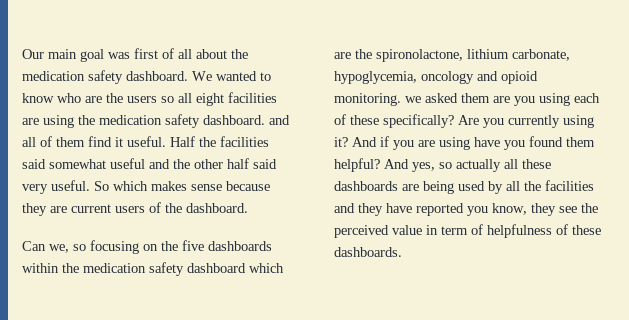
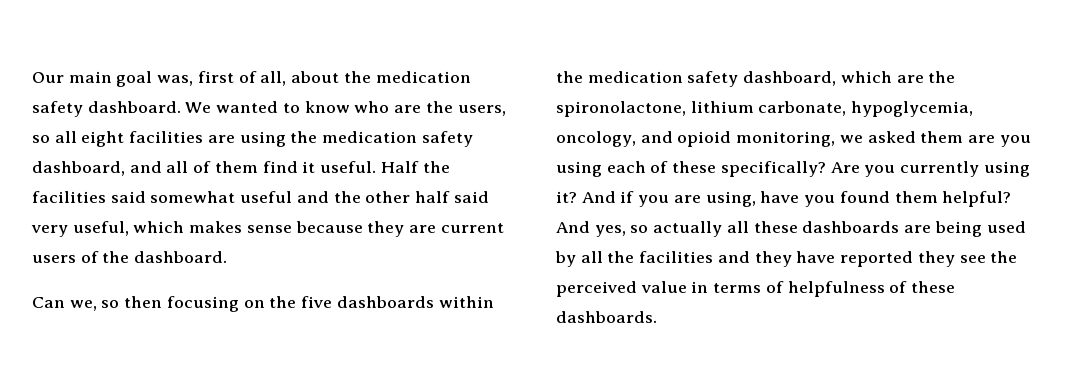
[108,52,130,59] was -> [157,75,194,86] was,
[178,49,192,59] all -> [260,71,287,86] all,
[127,96,157,103] users -> [457,105,506,116] users,
[203,115,265,125] dashboard. -> [32,161,125,176] dashboard,
[51,180,109,191] useful. So -> [72,221,129,236] useful,
(86, 247) none -> [124,296,163,308] then
[187,263,246,273] dashboard -> [743,71,837,86] dashboard,
[421,71,474,84] oncology -> [556,131,636,147] oncology,
[334,93,401,106] monitoring. -> [736,131,836,147] monitoring,
[439,137,470,150] using -> [705,191,756,207] using,
[467,203,527,216] you know, -> (914, 259) none
[441,226,468,235] term -> [713,283,762,293] terms

